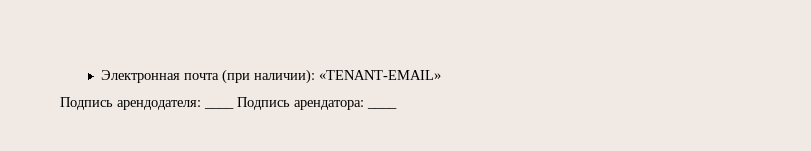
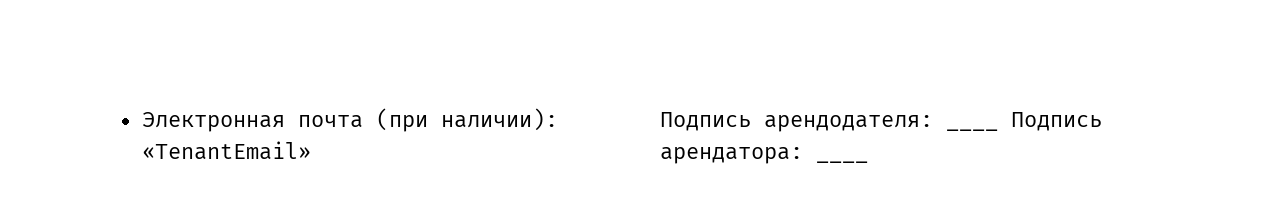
[319,70,442,80] «TENANT-EMAIL» -> [141,141,311,160] «TenantEmail»

